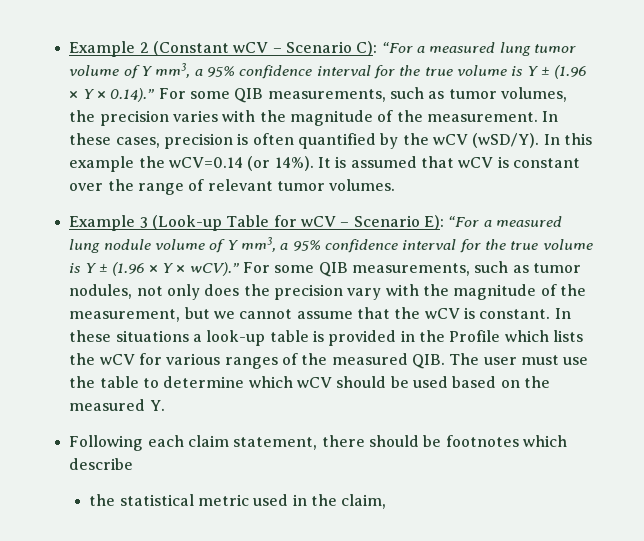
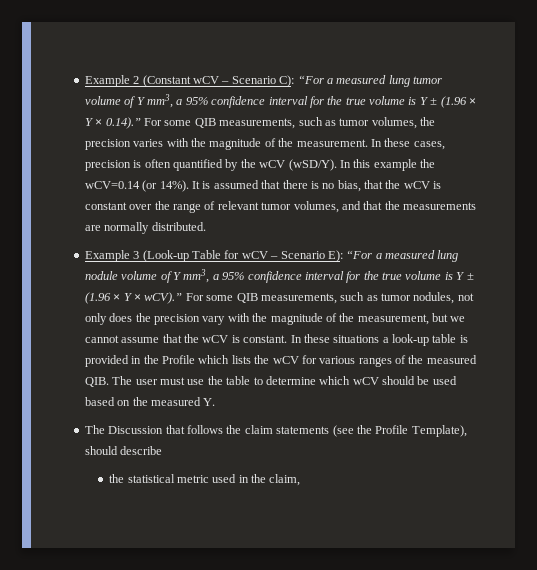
(455, 162) none -> [282,180,401,192] there is no bias, that the
[329,179,396,191] volumes. -> [293,201,477,213] [84,222,206,234] volumes, and that the measurements are normally distributed.
[69,435,568,451] Following each claim statement, there should be footnotes which -> [84,425,467,437] [84,446,118,455] The Discussion that follows the claim statements (see the Profile Template), should

